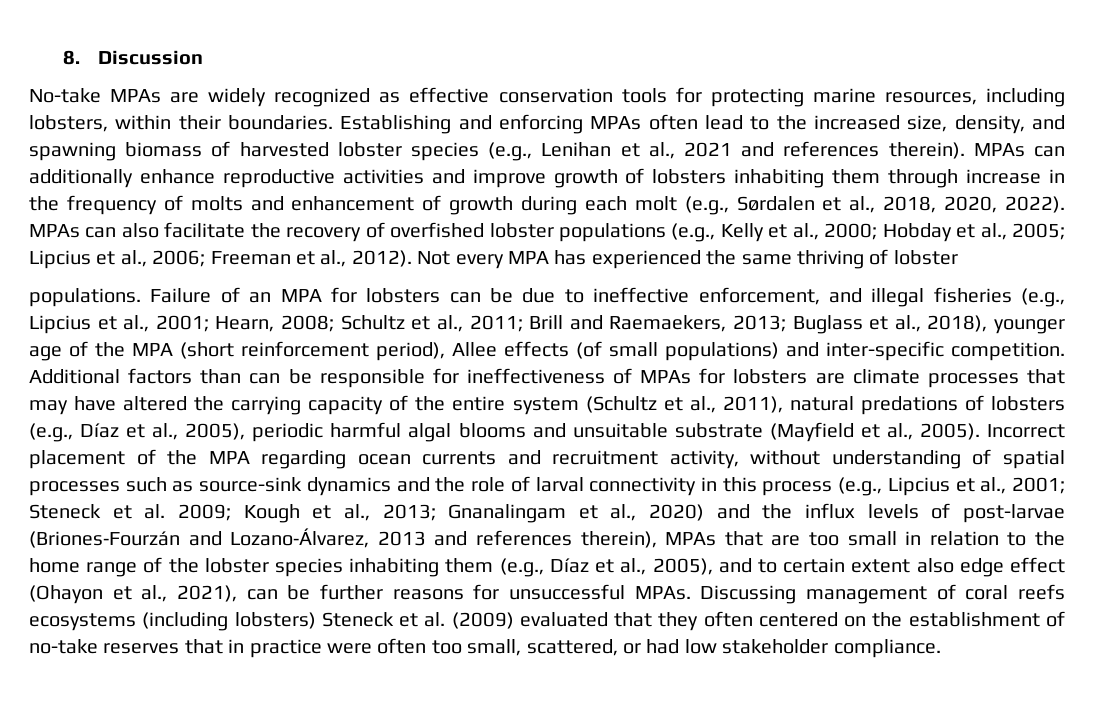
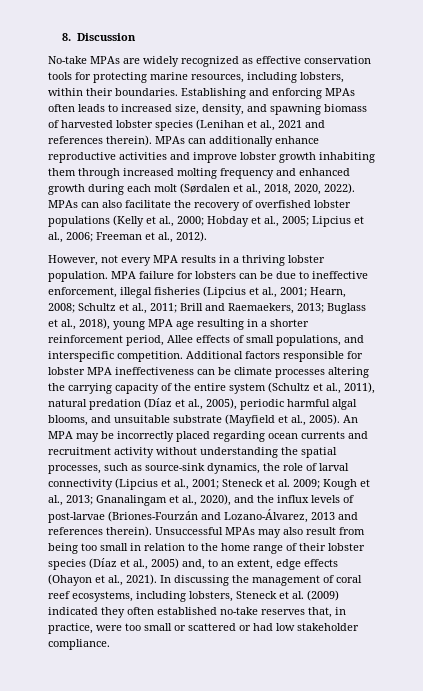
[705,115,807,130] lead to the -> [78,104,118,112] leads to
[488,142,612,161] (e.g., Lenihan -> [196,119,244,130] (Lenihan
[553,168,1065,188] [29,195,442,215] growth of lobsters inhabiting them through increase in the frequency of molts and enhancement of -> [240,152,375,163] [48,168,350,179] lobster growth inhabiting them through increased molting frequency and enhanced
[684,196,815,215] (e.g., Sørdalen -> [180,183,230,194] (Sørdalen
[671,223,764,242] (e.g., Kelly -> [113,215,144,227] (Kelly
[417,249,958,269] [29,287,322,307] Not every MPA has experienced the same thriving of lobster // populations. Failure of an MPA -> [48,255,325,266] [48,271,174,282] // However, not every MPA results in a thriving lobster population. MPA failure
[828,288,862,303] and -> (117, 292) none
[1021,288,1065,307] [29,315,91,334] (e.g., Lipcius -> [203,286,246,298] (Lipcius
[993,319,1065,334] [29,341,1065,361] [29,368,1065,388] [29,396,188,415] younger age of the MPA (short reinforcement period), Allee effects (of small populations) and inter-specific competition. Additional factors than can be responsible for ineffectiveness of MPAs for lobsters are climate processes that may have altered -> [113,319,309,330] [48,335,364,346] [48,351,363,362] [48,367,369,378] young MPA age resulting in a shorter reinforcement period, Allee effects of small populations, and interspecific competition. Additional factors responsible for lobster MPA ineffectiveness can be climate processes altering
[860,395,1065,415] [29,423,120,442] predations of lobsters (e.g., Díaz -> [89,398,172,410] predation (Díaz
[458,423,526,438] blooms -> [48,415,88,426] blooms,
[987,424,1065,438] [29,449,250,469] Incorrect placement of the MPA -> [343,415,358,423] [48,431,210,442] An MPA may be incorrectly placed
[669,450,739,469] activity, -> [114,447,154,458] activity
[972,449,1065,469] [29,481,120,496] of spatial processes -> [281,447,337,458] [48,465,101,474] the spatial processes,
[306,477,430,496] dynamics and -> [207,463,260,474] dynamics,
[700,477,950,496] in this process (e.g., Lipcius -> [115,478,158,490] (Lipcius
[649,504,705,521] 2020) -> [200,494,231,506] 2020),
[580,531,801,548] therein), MPAs that are -> [106,526,365,538] [48,543,78,554] therein). Unsuccessful MPAs may also result from being
[168,557,1065,577] [29,584,1065,604] [29,611,1065,631] [29,638,618,658] the lobster species inhabiting them (e.g., Díaz et al., 2005), and to certain extent also edge effect (Ohayon et al., 2021), can be further reasons for unsuccessful MPAs. Discussing management of coral reefs ecosystems (including lobsters) Steneck et al. (2009) evaluated that they often centered on the establishment of no-take reserves that in practice were often too small, scattered, -> [299,543,365,551] [48,558,338,570] [48,574,362,586] [48,590,339,602] [48,607,346,618] [48,623,236,634] their lobster species (Díaz et al., 2005) and, to an extent, edge effects (Ohayon et al., 2021). In discussing the management of coral reef ecosystems, including lobsters, Steneck et al. (2009) indicated they often established no-take reserves that, in practice, were too small or scattered

